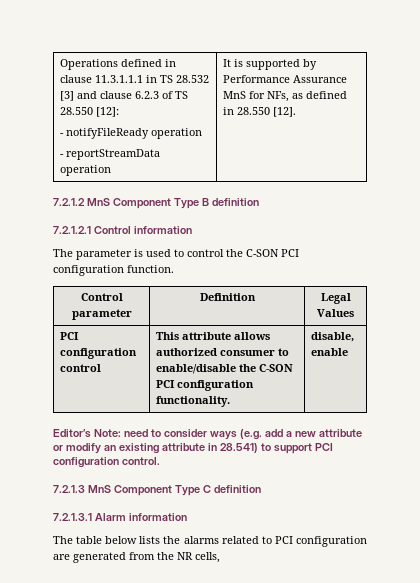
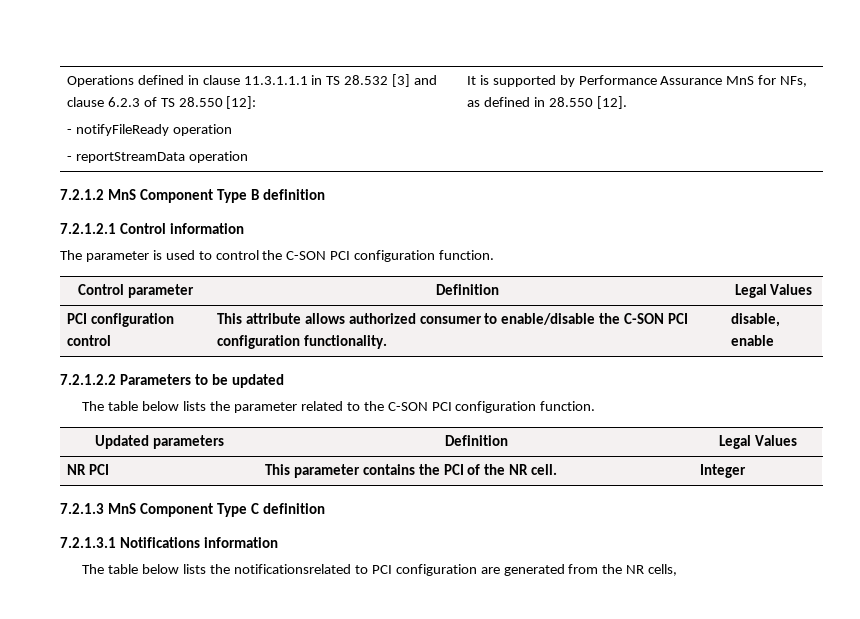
[53,429,362,440] [53,443,333,454] [53,457,160,468] Editor’s Note: need to consider ways (e.g. add a new attribute or modify an existing attribute in 28.541) to support PCI configuration control. -> [60,374,284,388] [82,401,596,413] [95,435,224,449] [444,435,508,446] [719,435,797,449] [66,464,109,475] [264,464,558,478] [699,464,746,478] 7.2.1.2.2 Parameters to be updated // The table below lists the parameter related to the C-SON PCI configuration function. // Updated parameters | Definition | Legal Values // NR PCI | This parameter contains the PCI of the NR cell. | Integer
[94,513,126,521] Alarm -> [119,537,200,548] Notifications
[183,536,259,544] alarms related -> [233,564,351,574] notificationsrelated

